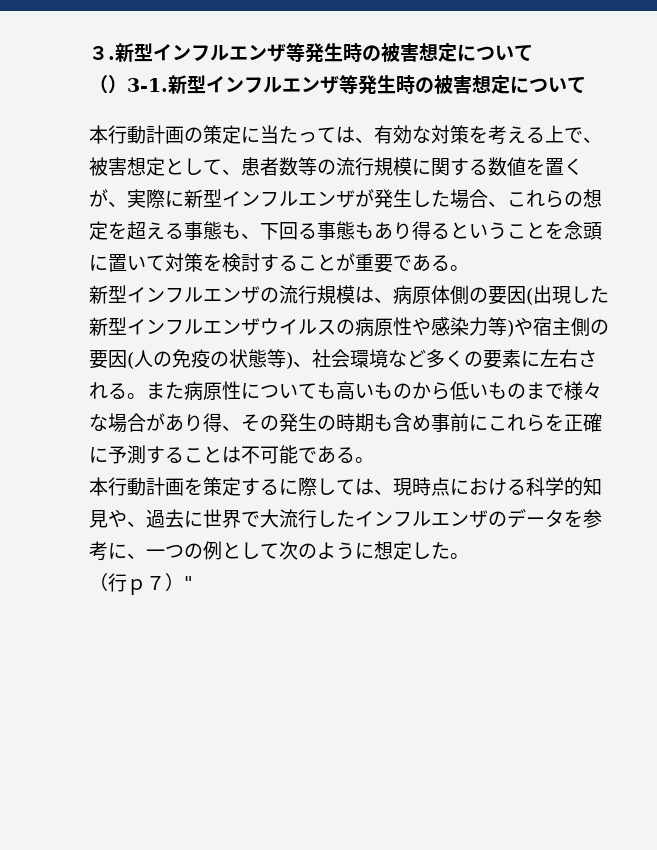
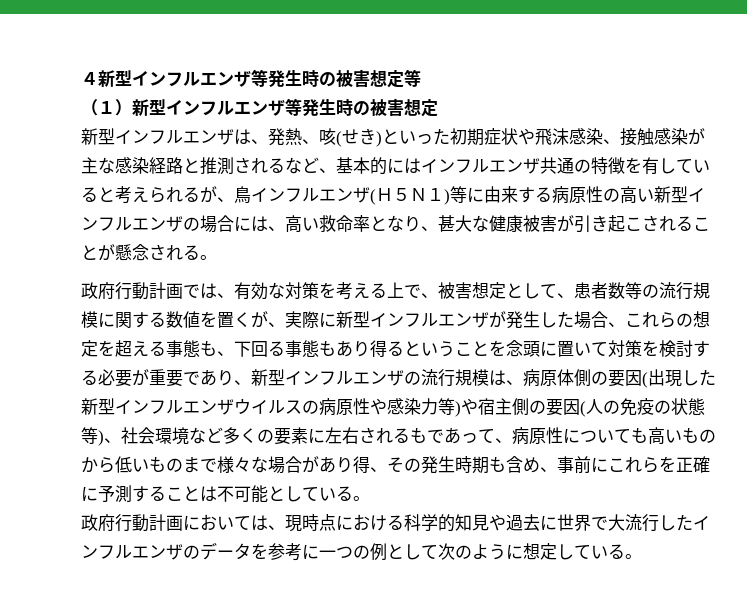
[89,43,533,63] [89,75,586,95] [89,125,336,144] ３.新型インフルエンザ等発生時の被害想定について // （）3-1.新型インフルエンザ等発生時の被害想定について // 本行動計画の策定に当たって -> [81,69,421,88] [81,98,438,117] [81,128,705,147] [81,157,710,175] [81,186,705,205] [81,215,710,233] [81,244,217,261] [81,282,200,300] ４新型インフルエンザ等発生時の被害想定等 // （１）新型インフルエンザ等発生時の被害想定 // 新型インフルエンザは、発熱、咳(せき)といった初期症状や飛沫感染、接触感染が主な感染経路と推測されるなど、基本的にはインフルエンザ共通の特徴を有していると考えられるが、鳥インフルエンザ(Ｈ５Ｎ１)等に由来する病原性の高い新型インフルエンザの場合には、高い救命率となり、甚大な健康被害が引き起こされることが懸念される。 // 政府行動計画で
[298,254,336,271] こと -> [98,369,132,387] 必要
[431,255,469,271] る。 // -> [217,370,251,386] り、
[127,382,184,399] 。また -> [410,427,512,444] もであって、
[317,415,336,431] の -> (455, 464) none
(431, 422) none -> [540,467,557,472] 、
[298,446,374,464] [89,477,336,497] である。 // 本行動計画を策定するに際し -> [268,486,370,502] [81,514,234,532] としている。 // 政府行動計画におい
[127,521,146,527] 、 -> (506, 522) none
[127,553,146,559] 、 -> (319, 552) none
[431,542,469,559] [89,573,193,595] た。 // （行ｐ７）" -> [574,544,642,559] ている。

